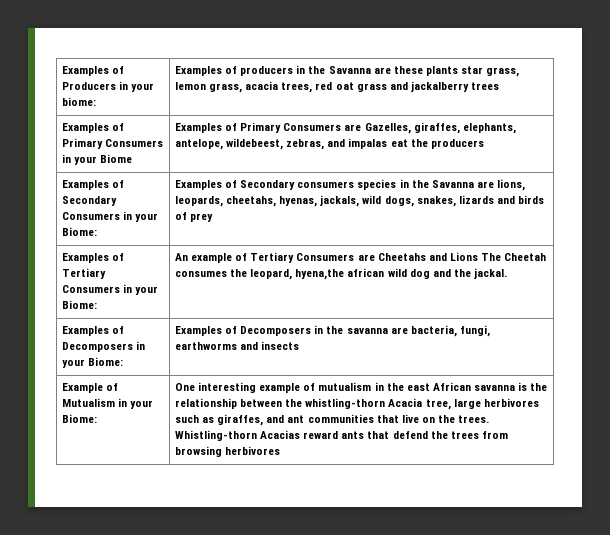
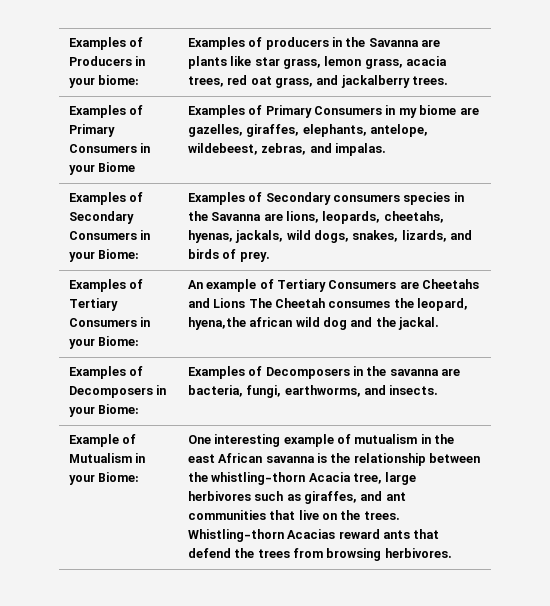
[393,66,458,76] these plants -> [187,56,252,69] plants like
[356,83,387,92] grass -> [275,77,314,88] grass,
[471,82,500,90] trees -> [412,76,449,85] trees.
[344,123,411,134] are Gazelles, -> [385,105,479,118] [187,124,243,137] in my biome are gazelles,
[348,138,484,149] impalas eat the producers -> [335,143,387,156] impalas.
[458,195,494,204] lizards -> [401,230,447,242] lizards,
[190,213,214,222] prey -> [239,251,270,262] prey.
[175,341,300,350] earthworms and insects -> [284,385,439,397] earthworms, and insects.
[225,446,281,455] herbivores -> [384,548,452,558] herbivores.

